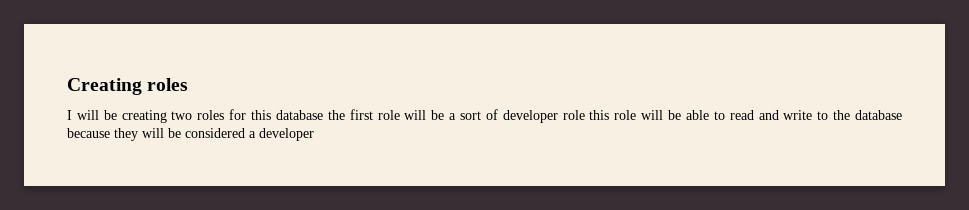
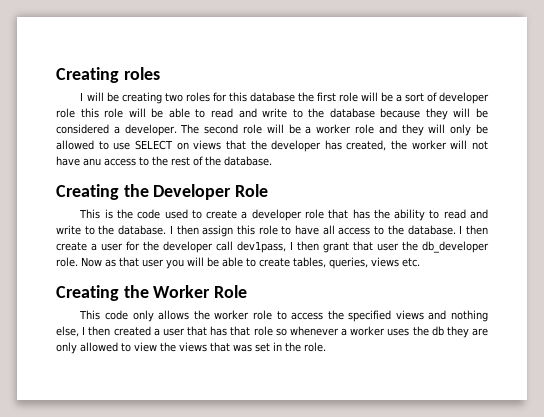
[259,128,314,141] developer -> [124,124,489,136] [56,140,489,152] [56,156,272,166] [56,184,269,200] [79,209,488,221] [56,225,488,237] [56,241,489,253] [56,257,420,269] [56,285,248,301] [79,310,489,322] [56,326,489,338] [56,342,326,354] developer. The second role will be a worker role and they will only be allowed to use SELECT on views that the developer has created, the worker will not have anu access to the rest of the database. // Creating the Developer Role // This is the code used to create a developer role that has the ability to read and write to the database. I then assign this role to have all access to the database. I then create a user for the developer call dev1pass, I then grant that user the db_developer role. Now as that user you will be able to create tables, queries, views etc. // Creating the Worker Role // This code only allows the worker role to access the specified views and nothing else, I then created a user that has that role so whenever a worker uses the db they are only allowed to view the views that was set in the role.

